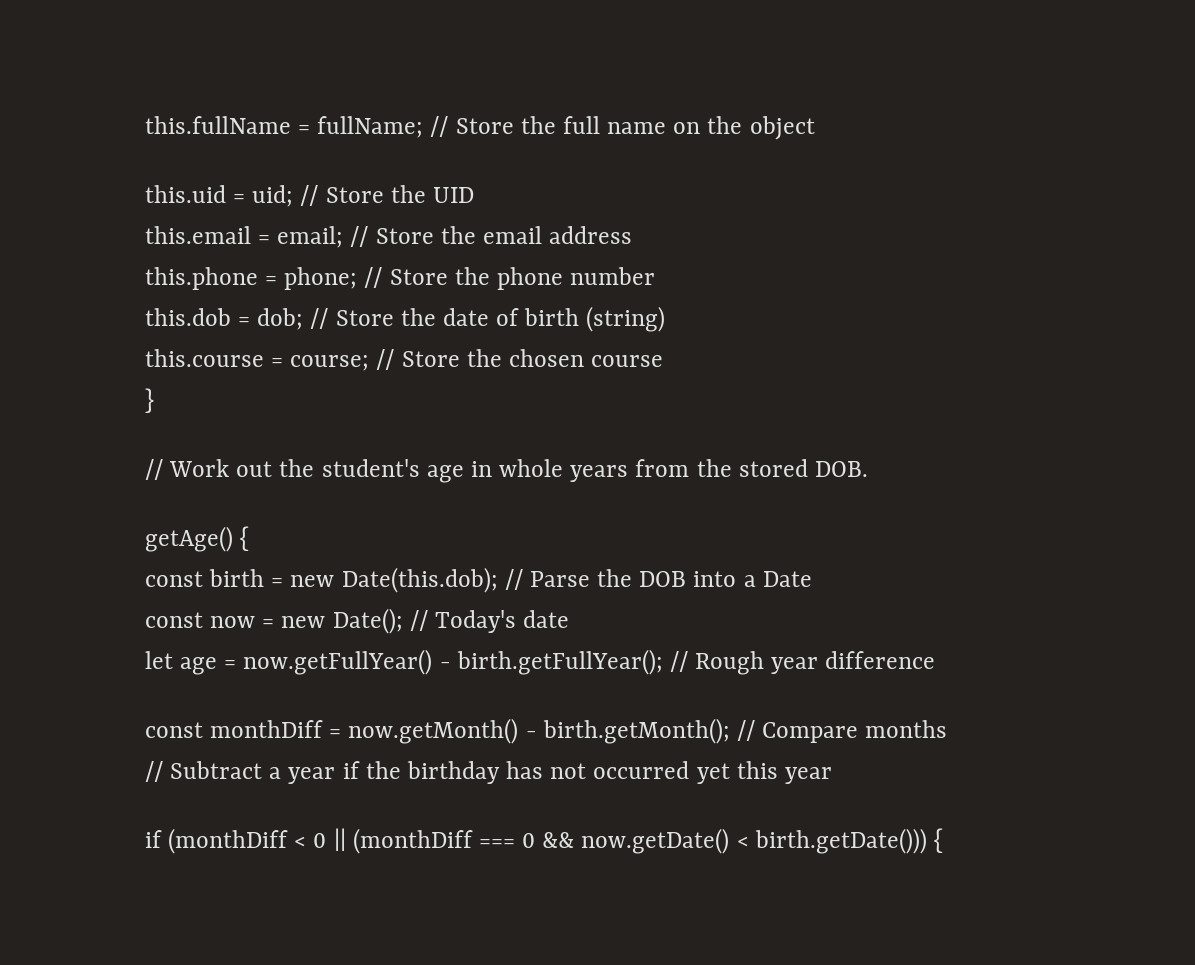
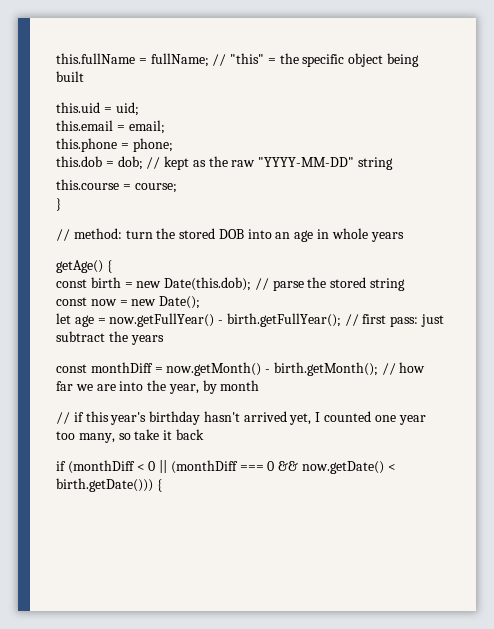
[455,116,743,134] Store the full name on the -> [230,53,345,67] "this" = the specific
(815, 128) none -> [387,53,420,67] [56,71,84,82] being built
[300,185,474,206] // Store the UID -> (139, 109) none
[350,226,633,247] [145,267,656,290] [145,306,666,332] [145,349,664,371] [145,388,154,413] [145,459,420,480] // Store the email address // this.phone = phone; // Store the phone number // this.dob = dob; // Store the date of birth (string) // this.course = course; // Store the chosen course // } // // Work out the student's -> [56,138,173,152] [56,156,394,170] [56,179,177,193] [56,198,61,211] [56,228,291,241] // this.phone = phone; // this.dob = dob; // kept as the raw "YYYY-MM-DD" string // this.course = course; // } // // method: turn the stored DOB into an
[635,459,868,477] from the stored DOB. -> (404, 237) none
[529,569,812,587] Parse the DOB into a Date -> [272,277,406,291] parse the stored string
[409,610,570,633] // Today's date -> (201, 302) none
[695,651,936,675] Rough year difference -> [362,314,445,327] [56,331,164,345] first pass: just subtract the years
[762,720,948,743] [145,761,832,784] Compare months // // Subtract a year if the birthday has not occurred yet this year -> [399,362,426,373] [56,380,260,394] [56,411,426,425] [56,429,204,443] how far we are into the year, by month // // if this year's birthday hasn't arrived yet, I counted one year too many, so take it back

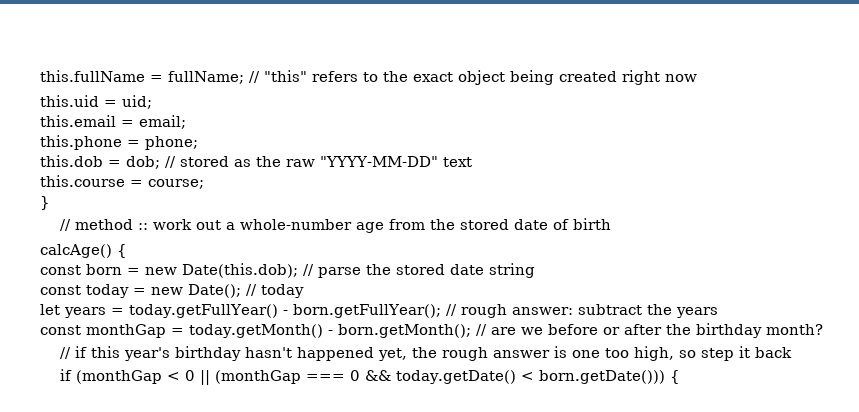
[267,53,420,67] [56,71,84,82] = the specific object being built -> [312,70,697,85] refers to the exact object being created right now
[164,156,190,170] kept -> [180,156,229,167] stored
[358,157,394,170] string -> [442,157,472,167] text
[73,228,404,242] [56,260,103,273] method: turn the stored DOB into an age in whole years // getAge() -> [74,218,611,233] [40,244,112,258] method :: work out a whole-number age from the stored date of birth // calcAge()
[90,277,121,288] birth -> [86,264,122,275] born
(367, 282) none -> [450,264,484,275] date
[90,299,117,306] now -> [86,284,129,298] today
(201, 302) none -> [246,284,304,298] // today
[74,313,445,327] [56,331,164,345] [56,362,426,376] [56,380,260,394] age = now.getFullYear() - birth.getFullYear(); // first pass: just subtract the years // const monthDiff = now.getMonth() - birth.getMonth(); // how far we are into the year, by month -> [64,304,718,318] [40,323,823,338] years = today.getFullYear() - born.getFullYear(); // rough answer: subtract the years // const monthGap = today.getMonth() - born.getMonth(); // are we before or after the birthday month?
[243,411,426,425] [56,429,160,443] arrived yet, I counted one year too many, so take -> [296,346,734,361] happened yet, the rough answer is one too high, so step
[67,460,135,474] (monthDiff -> [75,370,162,384] (monthGap
[170,460,238,474] (monthDiff -> [214,370,301,384] (monthGap
[302,461,396,474] [56,478,153,492] now.getDate() < birth.getDate())) -> [395,370,665,384] today.getDate() < born.getDate()))

